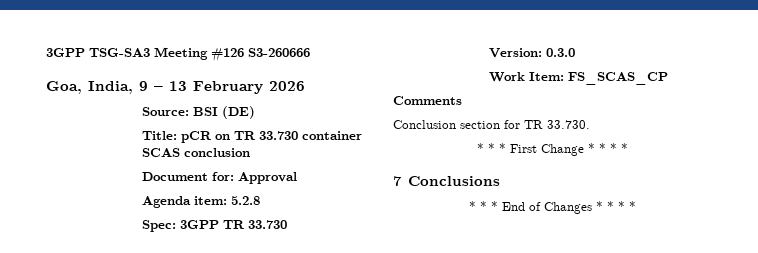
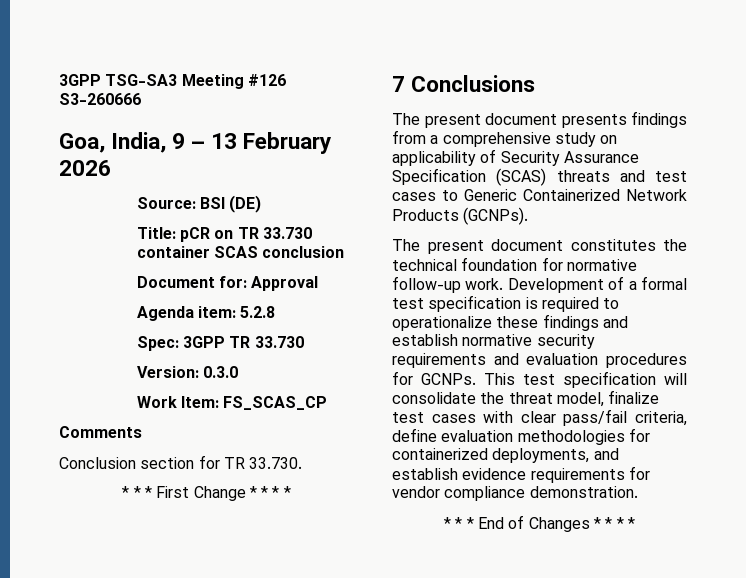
(500, 181) none -> [392,111,687,128] [392,130,618,147] [392,149,639,166] [392,168,687,186] [392,189,687,201] [392,207,529,225] [392,239,687,254] [392,257,637,271] [392,276,687,293] [392,295,620,312] [392,314,628,331] [392,334,595,349] [392,353,687,368] [392,371,687,388] [392,390,660,407] [392,409,687,426] [392,428,650,445] [392,448,619,463] [392,466,650,483] [392,486,638,501] // The present document presents findings from a comprehensive study on applicability of Security Assurance Specification (SCAS) threats and test cases to Generic Containerized Network Products (GCNPs). // The present document constitutes the technical foundation for normative follow-up work. Development of a formal test specification is required to operationalize these findings and establish normative security requirements and evaluation procedures for GCNPs. This test specification will consolidate the threat model, finalize test cases with clear pass/fail criteria, define evaluation methodologies for containerized deployments, and establish evidence requirements for vendor compliance demonstration.

